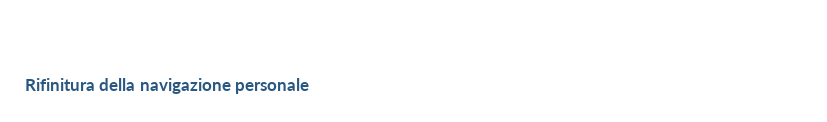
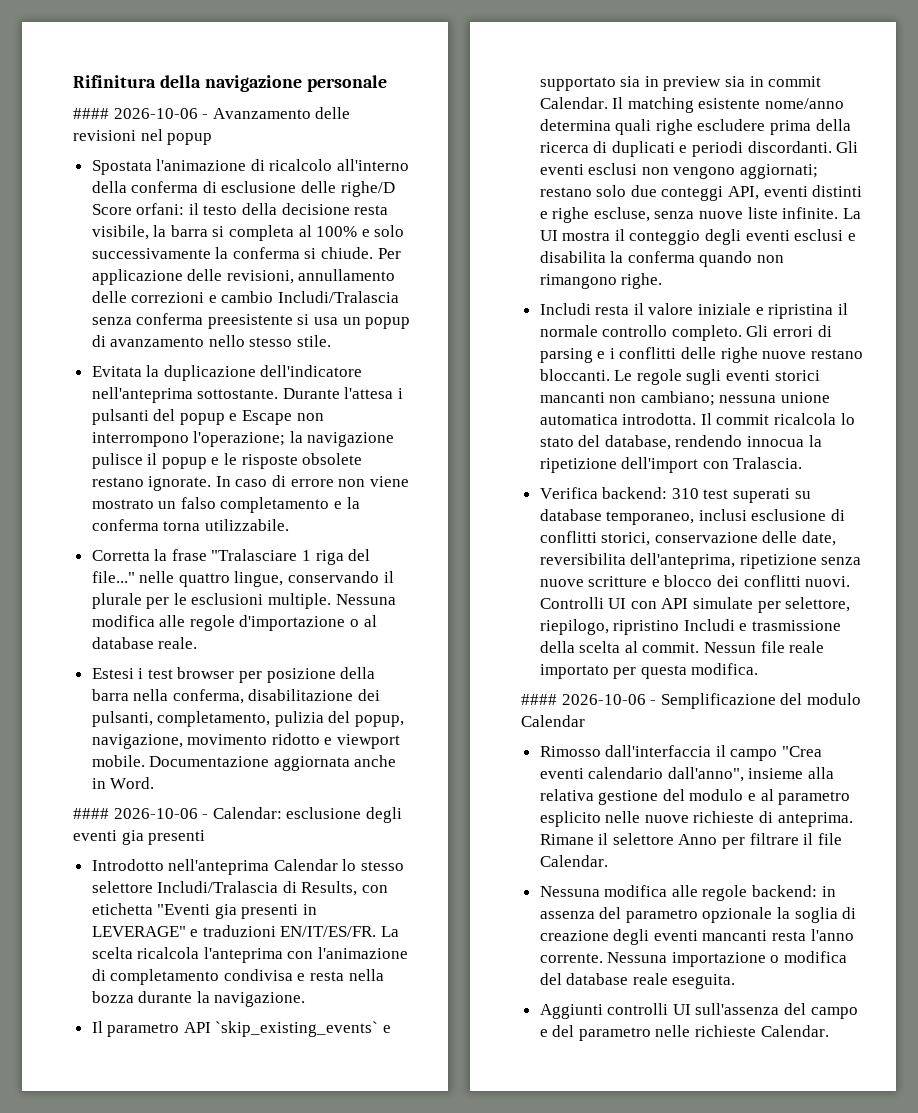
(310, 86) none -> [73,107,351,119] [73,129,213,145] [91,159,410,175] [91,181,395,197] [91,203,389,215] [91,225,405,241] [91,247,401,259] [91,269,396,285] [91,291,400,303] [91,313,411,329] [91,335,332,347] [91,365,363,381] [91,387,404,403] [91,409,324,425] [91,431,395,447] [91,453,363,469] [91,475,409,491] [91,497,360,513] [91,519,289,531] [91,549,371,565] [91,571,394,587] [91,593,396,609] [91,615,377,631] [91,637,198,649] [91,667,376,683] [91,689,381,704] [91,711,405,727] [91,733,401,749] [91,755,397,771] [91,777,155,789] [73,807,402,823] [73,830,206,845] [91,859,405,875] [91,881,389,896] [91,903,318,919] [91,925,400,937] [91,947,409,963] [91,969,384,985] [91,991,306,1007] [91,1021,392,1037] [539,76,822,91] [539,97,845,113] [539,119,851,135] [539,141,859,157] [539,163,819,179] [539,185,863,201] [539,207,861,223] [539,229,856,245] [539,251,785,267] [539,273,663,289] [539,303,848,319] [539,325,832,341] [539,347,863,363] [539,369,820,385] [539,391,831,406] [539,413,855,425] [539,435,822,450] [539,457,803,473] [539,487,811,503] [539,509,846,525] [539,531,837,546] [539,553,862,569] [539,575,851,587] [539,597,851,613] [539,619,842,635] [539,641,825,653] [539,663,759,679] [521,693,861,709] [521,715,585,727] [539,745,823,761] [539,767,835,782] [539,789,851,805] [539,811,853,827] [539,833,842,849] [539,855,608,867] [539,885,836,901] [539,907,857,923] [539,929,854,945] [539,951,848,967] [539,973,736,989] [539,1003,858,1019] [539,1025,829,1041] // #### 2026-10-06 - Avanzamento delle revisioni nel popup // Spostata l'animazione di ricalcolo all'interno della conferma di esclusione delle righe/D Score orfani: il testo della decisione resta visibile, la barra si completa al 100% e solo successivamente la conferma si chiude. Per applicazione delle revisioni, annullamento delle correzioni e cambio Includi/Tralascia senza conferma preesistente si usa un popup di avanzamento nello stesso stile. // Evitata la duplicazione dell'indicatore nell'anteprima sottostante. Durante l'attesa i pulsanti del popup e Escape non interrompono l'operazione; la navigazione pulisce il popup e le risposte obsolete restano ignorate. In caso di errore non viene mostrato un falso completamento e la conferma torna utilizzabile. // Corretta la frase "Tralasciare 1 riga del file..." nelle quattro lingue, conservando il plurale per le esclusioni multiple. Nessuna modifica alle regole d'importazione o al database reale. // Estesi i test browser per posizione della barra nella conferma, disabilitazione dei pulsanti, completamento, pulizia del popup, navigazione, movimento ridotto e viewport mobile. Documentazione aggiornata anche in Word. // #### 2026-10-06 - Calendar: esclusione degli eventi gia presenti // Introdotto nell'anteprima Calendar lo stesso selettore Includi/Tralascia di Results, con etichetta "Eventi gia presenti in LEVERAGE" e traduzioni EN/IT/ES/FR. La scelta ricalcola l'anteprima con l'animazione di completamento condivisa e resta nella bozza durante la navigazione. // Il parametro API `skip_existing_events` e supportato sia in preview sia in commit Calendar. Il matching esistente nome/anno determina quali righe escludere prima della ricerca di duplicati e periodi discordanti. Gli eventi esclusi non vengono aggiornati; restano solo due conteggi API, eventi distinti e righe escluse, senza nuove liste infinite. La UI mostra il conteggio degli eventi esclusi e disabilita la conferma quando non rimangono righe. // Includi resta il valore iniziale e ripristina il normale controllo completo. Gli errori di parsing e i conflitti delle righe nuove restano bloccanti. Le regole sugli eventi storici mancanti non cambiano; nessuna unione automatica introdotta. Il commit ricalcola lo stato del database, rendendo innocua la ripetizione dell'import con Tralascia. // Verifica backend: 310 test superati su database temporaneo, inclusi esclusione di conflitti storici, conservazione delle date, reversibilita dell'anteprima, ripetizione senza nuove scritture e blocco dei conflitti nuovi. Controlli UI con API simulate per selettore, riepilogo, ripristino Includi e trasmissione della scelta al commit. Nessun file reale importato per questa modifica. // #### 2026-10-06 - Semplificazione del modulo Calendar // Rimosso dall'interfaccia il campo "Crea eventi calendario dall'anno", insieme alla relativa gestione del modulo e al parametro esplicito nelle nuove richieste di anteprima. Rimane il selettore Anno per filtrare il file Calendar. // Nessuna modifica alle regole backend: in assenza del parametro opzionale la soglia di creazione degli eventi mancanti resta l'anno corrente. Nessuna importazione o modifica del database reale eseguita. // Aggiunti controlli UI sull'assenza del campo e del parametro nelle richieste Calendar.

